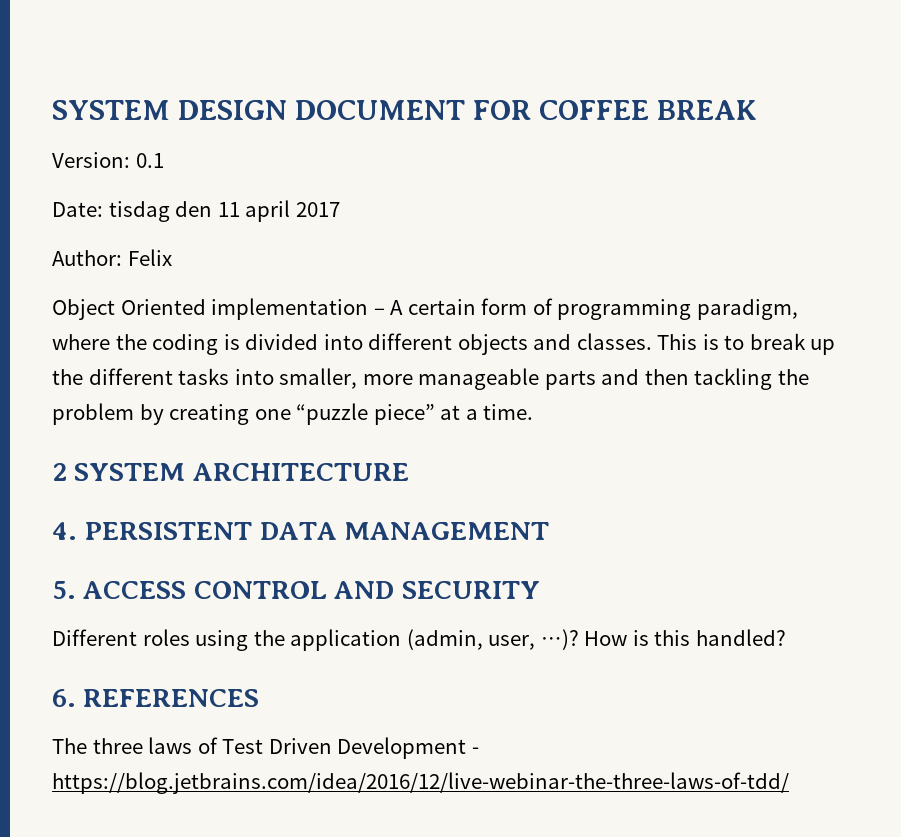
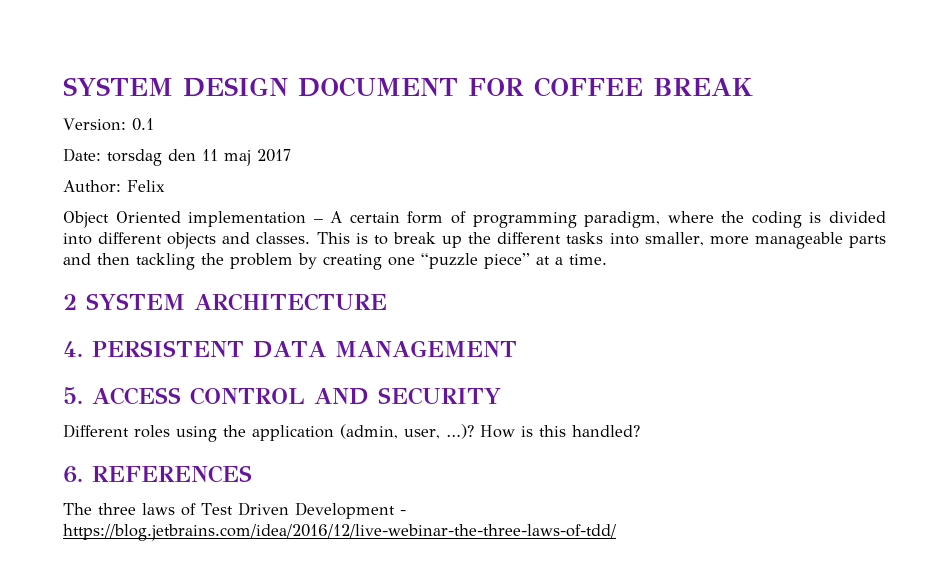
[108,201,170,222] tisdag -> [107,149,162,166] torsdag
[245,200,291,222] april -> [224,150,251,166] maj

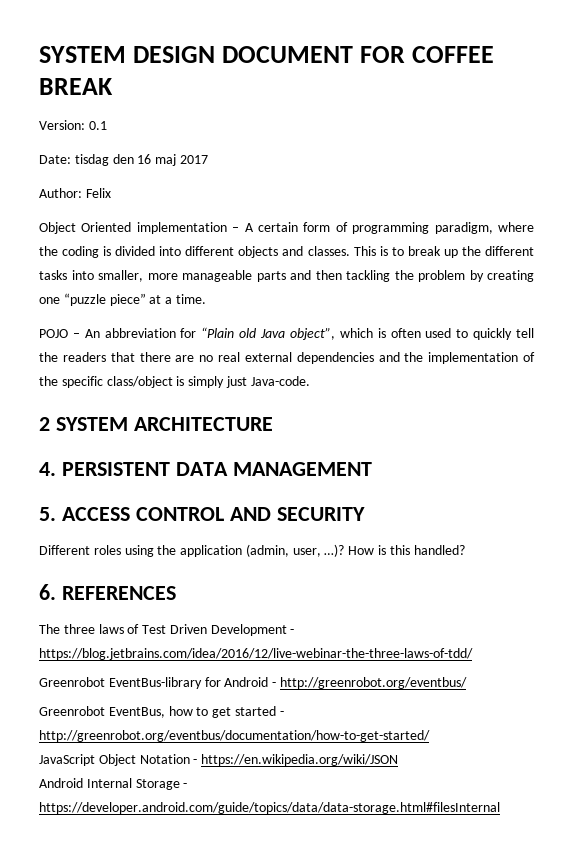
[107,149,218,166] torsdag den 11 -> [74,154,152,166] tisdag den 16
(607, 259) none -> [39,327,534,340] [39,352,535,364] [39,376,310,388] // POJO – An abbreviation for “Plain old Java object”, which is often used to quickly tell the readers that there are no real external dependencies and the implementation of the specific class/object is simply just Java-code.
(616, 532) none -> [39,677,467,689] [39,706,284,718] [39,730,430,742] [39,754,399,766] [39,778,188,790] [39,802,500,814] // Greenrobot EventBus-library for Android - http://greenrobot.org/eventbus/ // Greenrobot EventBus, how to get started - http://greenrobot.org/eventbus/documentation/how-to-get-started/ // JavaScript Object Notation - https://en.wikipedia.org/wiki/JSON // Android Internal Storage - https://developer.android.com/guide/topics/data/data-storage.html#filesInternal

